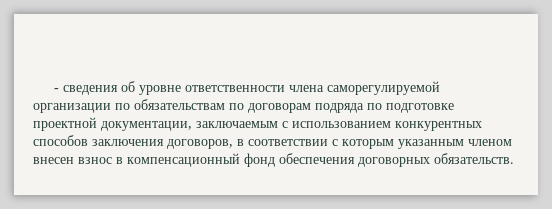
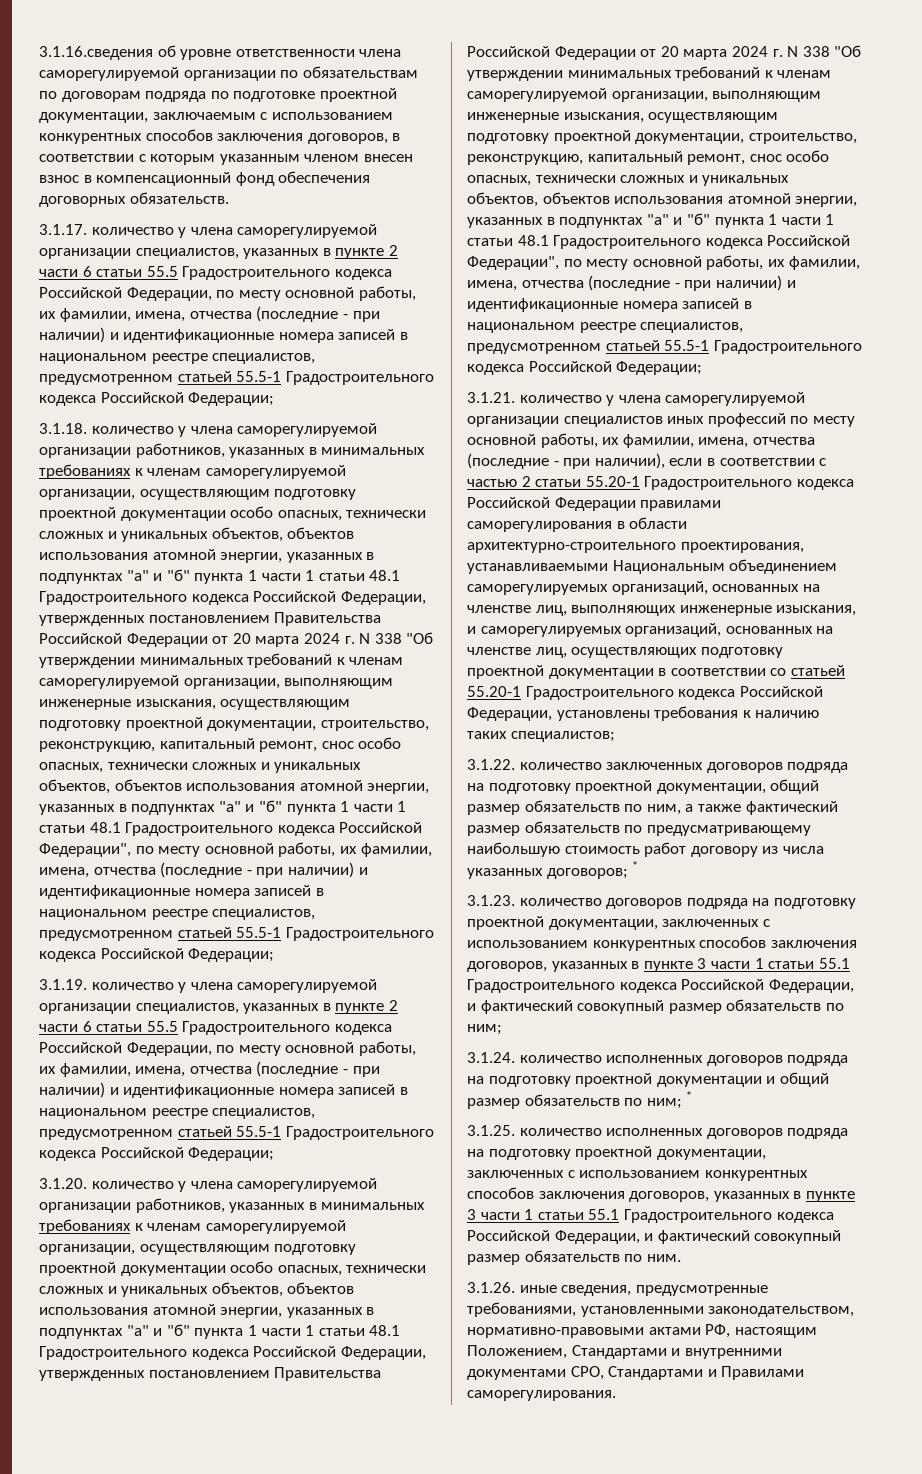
[54,85,119,95] - сведения -> [39,46,153,60] 3.1.16.сведения
(514, 158) none -> [39,224,378,238] [39,245,398,259] [39,266,392,280] [39,286,416,301] [39,306,380,322] [39,327,408,343] [39,353,316,364] [39,371,434,385] [39,392,275,406] [39,423,378,437] [39,443,426,458] [39,464,346,479] [39,489,357,500] [39,506,427,521] [39,527,355,542] [39,549,375,563] [39,569,401,584] [39,591,426,605] [39,612,382,626] [39,632,434,647] [39,653,404,668] [39,675,394,689] [39,699,351,710] [39,717,429,731] [39,737,402,752] [39,762,362,773] [39,779,430,794] [39,800,407,815] [39,822,423,836] [39,842,432,857] [39,862,368,878] [39,885,324,899] [39,909,316,920] [39,927,434,941] [39,948,275,962] [39,979,378,993] [39,1000,398,1014] [39,1021,392,1035] [39,1041,416,1056] [39,1061,380,1077] [39,1082,408,1098] [39,1108,316,1119] [39,1126,434,1140] [39,1147,275,1161] [39,1178,378,1192] [39,1198,426,1213] [39,1219,346,1234] [39,1244,357,1255] [39,1261,427,1276] [39,1282,355,1297] [39,1304,375,1318] [39,1324,401,1339] [39,1346,426,1360] [39,1367,382,1381] [467,45,862,60] [467,66,832,81] [467,88,822,102] [467,112,779,123] [467,130,857,144] [467,150,830,165] [467,175,790,186] [467,192,858,207] [467,213,835,228] [467,235,851,249] [467,255,860,270] [467,275,796,291] [467,298,752,312] [467,322,744,333] [467,340,862,354] [467,361,703,375] [467,392,806,406] [467,413,855,427] [467,433,815,448] [467,453,827,469] [467,476,854,490] [467,497,722,511] [467,517,688,532] [467,542,804,553] [467,559,838,574] [467,581,820,595] [467,605,857,616] [467,623,834,637] [467,647,783,658] [467,665,845,679] [467,686,823,700] [467,706,820,721] [467,731,615,742] [467,759,849,773] [467,779,820,794] [467,800,838,815] [467,821,811,836] [467,842,824,857] [467,861,639,879] [467,895,856,909] [467,916,770,930] [467,936,857,951] [467,958,850,972] [467,979,854,993] [467,999,844,1014] [467,1024,502,1035] [467,1052,849,1066] [467,1072,829,1087] [467,1091,693,1109] [467,1125,849,1139] [467,1146,766,1160] [467,1170,808,1181] [467,1187,855,1202] [467,1209,834,1223] [467,1230,842,1244] [467,1250,681,1265] [467,1282,768,1296] [467,1302,855,1317] [467,1324,817,1338] [467,1345,782,1359] [467,1366,805,1380] [467,1390,616,1401] // 3.1.17. количество у члена саморегулируемой организации специалистов, указанных в пункте 2 части 6 статьи 55.5 Градостроительного кодекса Российской Федерации, по месту основной работы, их фамилии, имена, отчества (последние - при наличии) и идентификационные номера записей в национальном реестре специалистов, предусмотренном статьей 55.5-1 Градостроительного кодекса Российской Федерации; // 3.1.18. количество у члена саморегулируемой организации работников, указанных в минимальных требованиях к членам саморегулируемой организации, осуществляющим подготовку проектной документации особо опасных, технически сложных и уникальных объектов, объектов использования атомной энергии, указанных в подпунктах "а" и "б" пункта 1 части 1 статьи 48.1 Градостроительного кодекса Российской Федерации, утвержденных постановлением Правительства Российской Федерации от 20 марта 2024 г. N 338 "Об утверждении минимальных требований к членам саморегулируемой организации, выполняющим инженерные изыскания, осуществляющим подготовку проектной документации, строительство, реконструкцию, капитальный ремонт, снос особо опасных, технически сложных и уникальных объектов, объектов использования атомной энергии, указанных в подпунктах "а" и "б" пункта 1 части 1 статьи 48.1 Градостроительного кодекса Российской Федерации", по месту основной работы, их фамилии, имена, отчества (последние - при наличии) и идентификационные номера записей в национальном реестре специалистов, предусмотренном статьей 55.5-1 Градостроительного кодекса Российской Федерации; // 3.1.19. количество у члена саморегулируемой организации специалистов, указанных в пункте 2 части 6 статьи 55.5 Градостроительного кодекса Российской Федерации, по месту основной работы, их фамилии, имена, отчества (последние - при наличии) и идентификационные номера записей в национальном реестре специалистов, предусмотренном статьей 55.5-1 Градостроительного кодекса Российской Федерации; // 3.1.20. количество у члена саморегулируемой организации работников, указанных в минимальных требованиях к членам саморегулируемой организации, осуществляющим подготовку проектной документации особо опасных, технически сложных и уникальных объектов, объектов использования атомной энергии, указанных в подпунктах "а" и "б" пункта 1 части 1 статьи 48.1 Градостроительного кодекса Российской Федерации, утвержденных постановлением Правительства Российской Федерации от 20 марта 2024 г. N 338 "Об утверждении минимальных требований к членам саморегулируемой организации, выполняющим инженерные изыскания, осуществляющим подготовку проектной документации, строительство, реконструкцию, капитальный ремонт, снос особо опасных, технически сложных и уникальных объектов, объектов использования атомной энергии, указанных в подпунктах "а" и "б" пункта 1 части 1 статьи 48.1 Градостроительного кодекса Российской Федерации", по месту основной работы, их фамилии, имена, отчества (последние - при наличии) и идентификационные номера записей в национальном реестре специалистов, предусмотренном статьей 55.5-1 Градостроительного кодекса Российской Федерации; // 3.1.21. количество у члена саморегулируемой организации специалистов иных профессий по месту основной работы, их фамилии, имена, отчества (последние - при наличии), если в соответствии с частью 2 статьи 55.20-1 Градостроительного кодекса Российской Федерации правилами саморегулирования в области архитектурно-строительного проектирования, устанавливаемыми Национальным объединением саморегулируемых организаций, основанных на членстве лиц, выполняющих инженерные изыскания, и саморегулируемых организаций, основанных на членстве лиц, осуществляющих подготовку проектной документации в соответствии со статьей 55.20-1 Градостроительного кодекса Российской Федерации, установлены требования к наличию таких специалистов; // 3.1.22. количество заключенных договоров подряда на подготовку проектной документации, общий размер обязательств по ним, а также фактический размер обязательств по предусматривающему наибольшую стоимость работ договору из числа указанных договоров; * // 3.1.23. количество договоров подряда на подготовку проектной документации, заключенных с использованием конкурентных способов заключения договоров, указанных в пункте 3 части 1 статьи 55.1 Градостроительного кодекса Российской Федерации, и фактический совокупный размер обязательств по ним; // 3.1.24. количество исполненных договоров подряда на подготовку проектной документации и общий размер обязательств по ним; * // 3.1.25. количество исполненных договоров подряда на подготовку проектной документации, заключенных с использованием конкурентных способов заключения договоров, указанных в пункте 3 части 1 статьи 55.1 Градостроительного кодекса Российской Федерации, и фактический совокупный размер обязательств по ним. // 3.1.26. иные сведения, предусмотренные требованиями, установленными законодательством, нормативно-правовыми актами РФ, настоящим Положением, Стандартами и внутренними документами СРО, Стандартами и Правилами саморегулирования.

